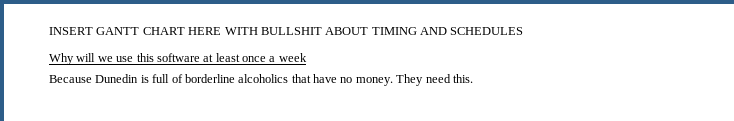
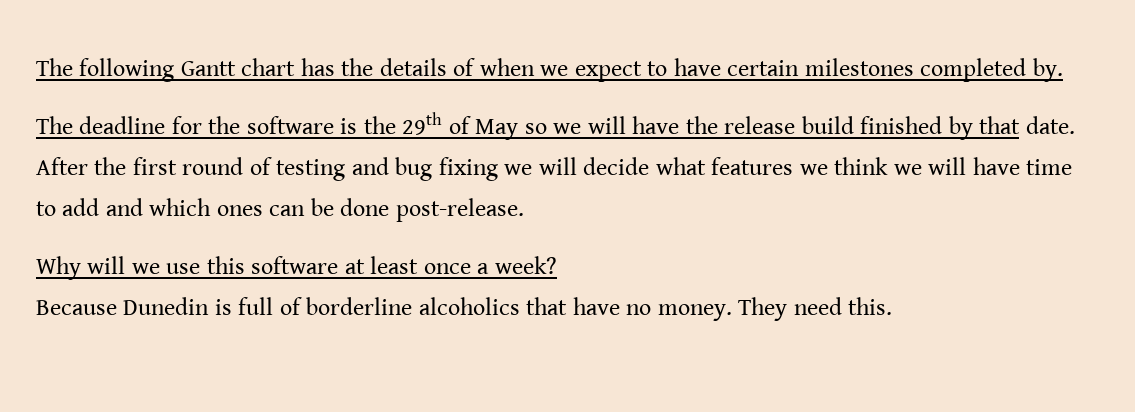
[49,27,524,35] INSERT GANTT CHART HERE WITH BULLSHIT ABOUT TIMING AND SCHEDULES -> [36,58,1063,82] [36,112,1075,140] [36,157,1073,181] [36,198,524,222] The following Gantt chart has the details of when we expect to have certain milestones completed by. // The deadline for the software is the 29th of May so we will have the release build finished by that date. After the first round of testing and bug fixing we will decide what features we think we will have time to add and which ones can be done post-release.
[278,53,307,62] week -> [494,256,557,274] week?

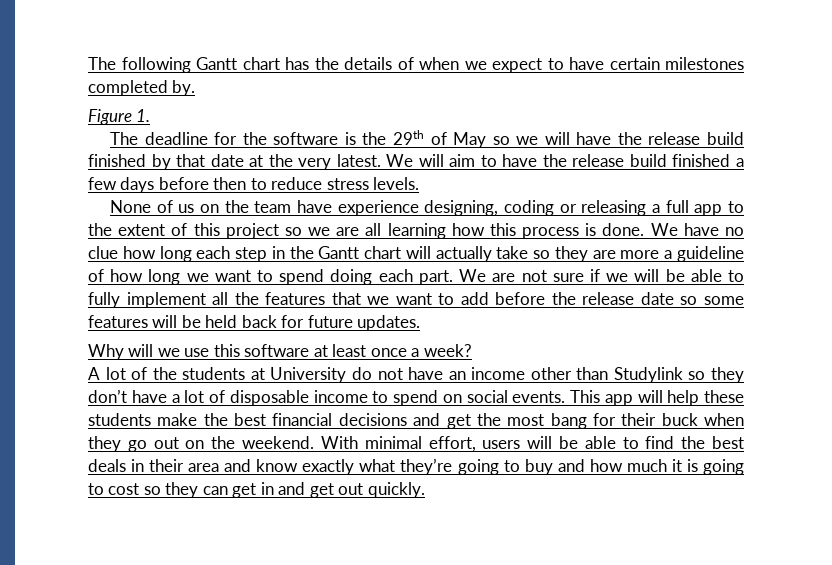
(1063, 70) none -> [88,109,151,125] // Figure 1.
[1025,116,1075,134] [36,157,1073,181] [36,198,524,222] date. After the first round of testing and bug fixing we will decide what features we think we will have time to add and which ones can be done post-release. -> [210,154,744,170] [88,177,420,193] [110,200,744,216] [88,223,744,239] [88,246,744,262] [88,269,745,285] [88,292,744,308] [88,315,421,331] date at the very latest. We will aim to have the release build finished a few days before then to reduce stress levels. // None of us on the team have experience designing, coding or releasing a full app to the extent of this project so we are all learning how this process is done. We have no clue how long each step in the Gantt chart will actually take so they are more a guideline of how long we want to spend doing each part. We are not sure if we will be able to fully implement all the features that we want to add before the release date so some features will be held back for future updates.
[36,297,893,321] Because Dunedin is full of borderline alcoholics that have no money. They need this. -> [88,367,744,383] [88,389,744,406] [88,413,744,429] [88,436,744,452] [88,458,744,475] [88,482,425,498] A lot of the students at University do not have an income other than Studylink so they don’t have a lot of disposable income to spend on social events. This app will help these students make the best financial decisions and get the most bang for their buck when they go out on the weekend. With minimal effort, users will be able to find the best deals in their area and know exactly what they’re going to buy and how much it is going to cost so they can get in and get out quickly.

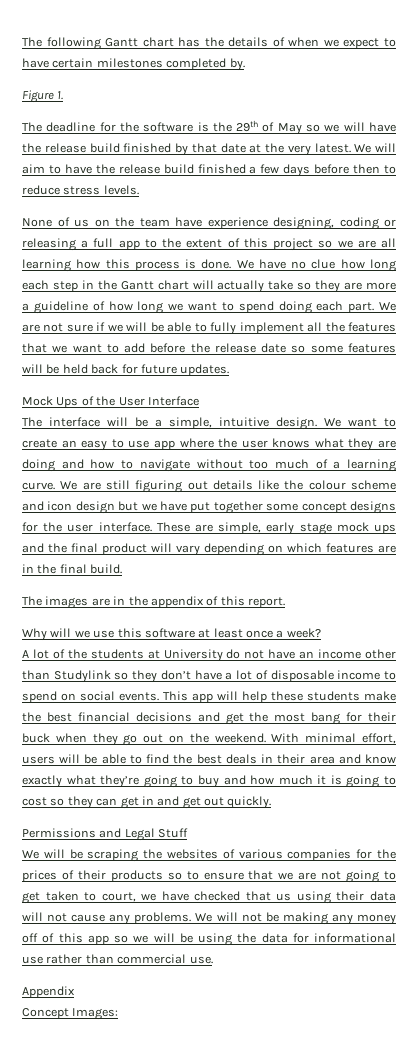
(421, 323) none -> [22,396,199,408] [22,417,396,430] [22,438,396,451] [22,459,396,472] [22,480,397,493] [22,501,396,514] [22,522,396,535] [22,543,396,556] [22,564,123,574] [22,596,285,609] // Mock Ups of the User Interface // The interface will be a simple, intuitive design. We want to create an easy to use app where the user knows what they are doing and how to navigate without too much of a learning curve. We are still figuring out details like the colour scheme and icon design but we have put together some concept designs for the user interface. These are simple, early stage mock ups and the final product will vary depending on which features are in the final build. // The images are in the appendix of this report.
(425, 490) none -> [22,828,189,841] [22,849,397,862] [22,870,397,883] [22,891,396,904] [22,912,396,925] [22,933,396,946] [22,954,213,964] [22,986,75,998] [22,1008,119,1020] // Permissions and Legal Stuff // We will be scraping the websites of various companies for the prices of their products so to ensure that we are not going to get taken to court, we have checked that us using their data will not cause any problems. We will not be making any money off of this app so we will be using the data for informational use rather than commercial use. // Appendix // Concept Images:

